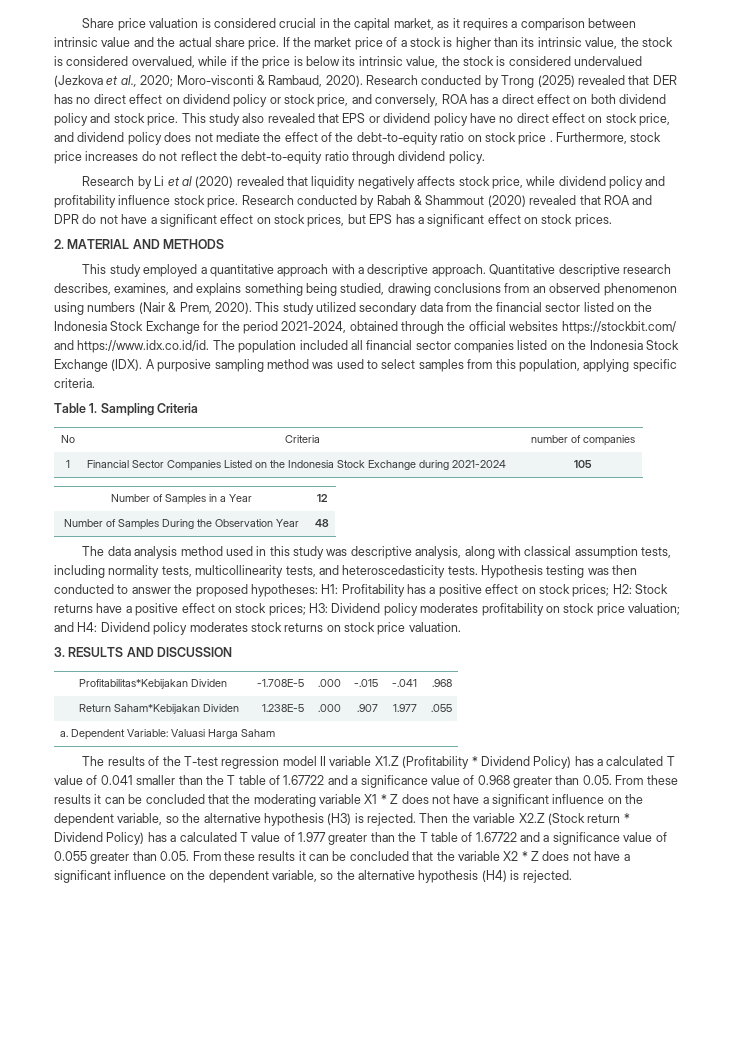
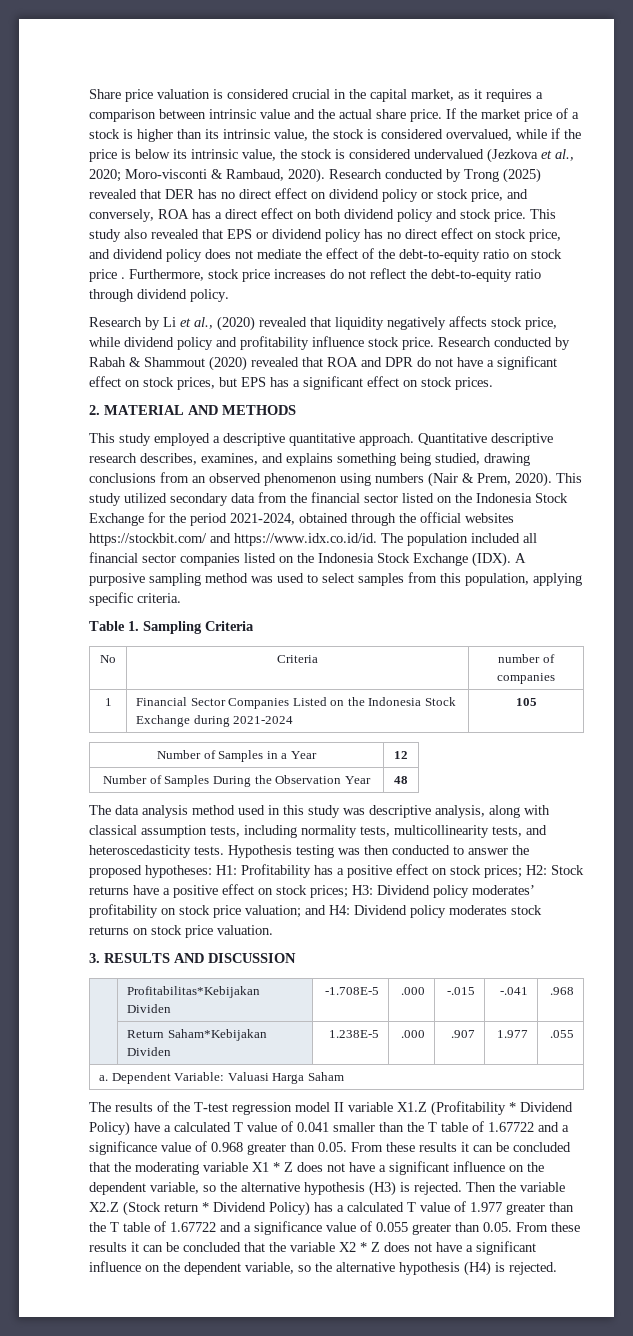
[469,113,496,123] have -> [364,229,383,239] has
[181,176,192,186] al -> [194,317,213,329] al.,
[209,264,429,277] quantitative approach with a descriptive -> [223,433,355,446] descriptive quantitative
[420,603,479,613] moderates -> [472,885,535,895] moderates’
[574,756,594,766] has -> [134,1122,160,1132] have

